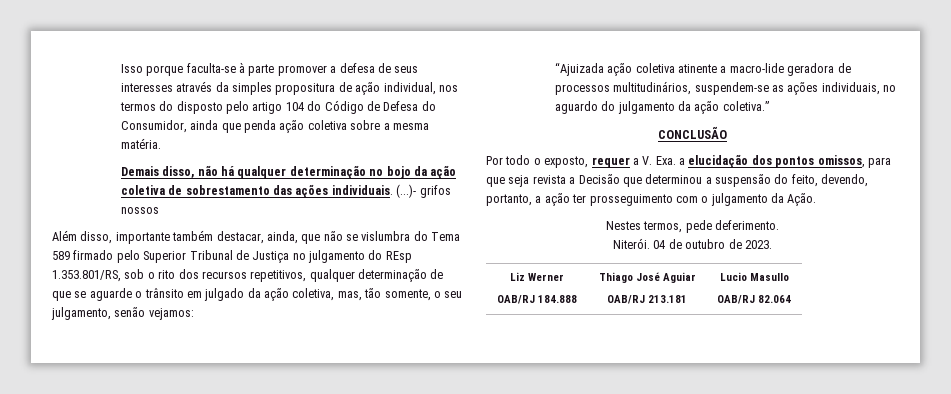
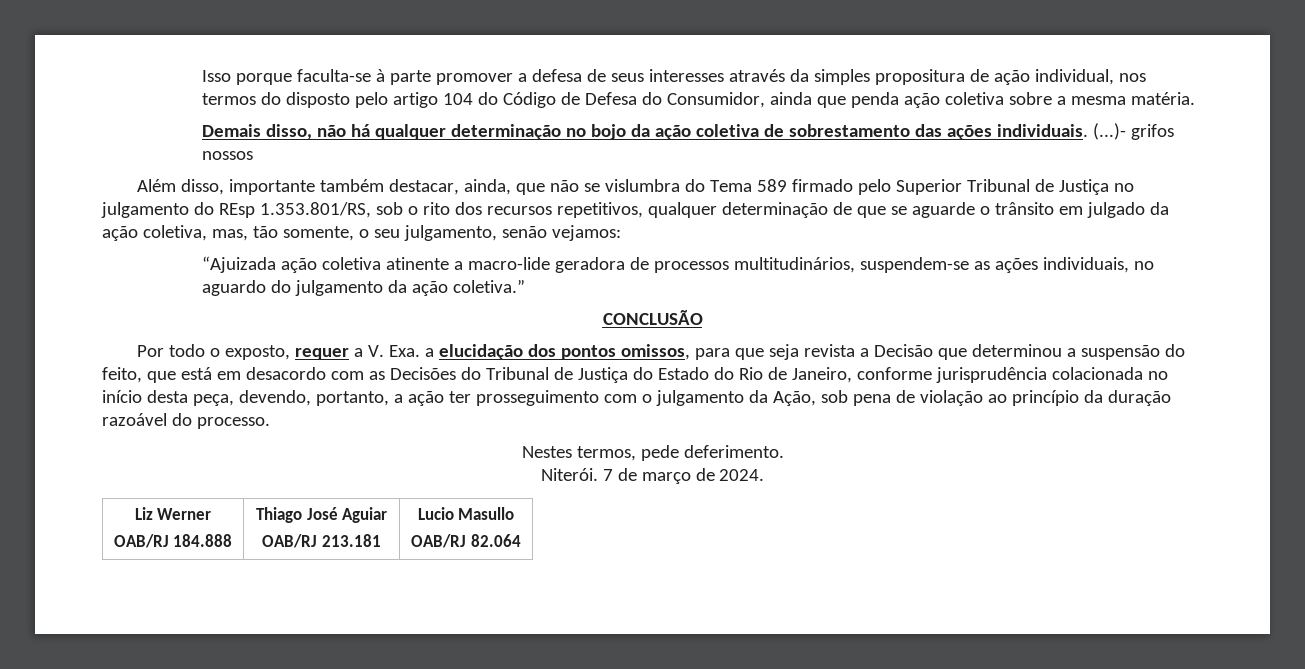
(818, 180) none -> [146,367,1168,383] [102,390,234,406] que está em desacordo com as Decisões do Tribunal de Justiça do Estado do Rio de Janeiro, conforme jurisprudência colacionada no início desta peça,
[787,193,817,206] Ação. -> [772,390,1171,406] [102,413,270,429] Ação, sob pena de violação ao princípio da duração razoável do processo.
[653,239,772,249] 04 de outubro de 2023. -> [602,468,765,484] 7 de março de 2024.

